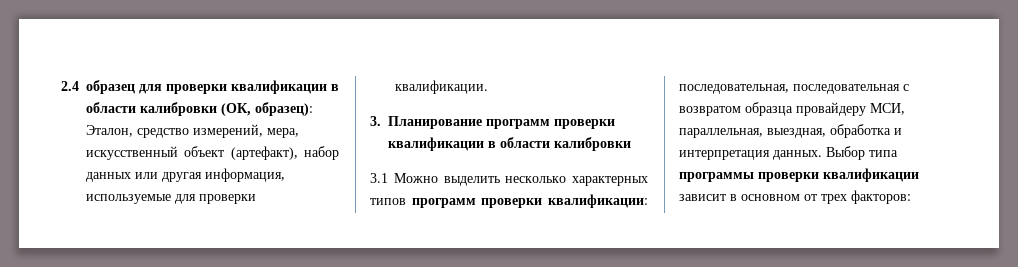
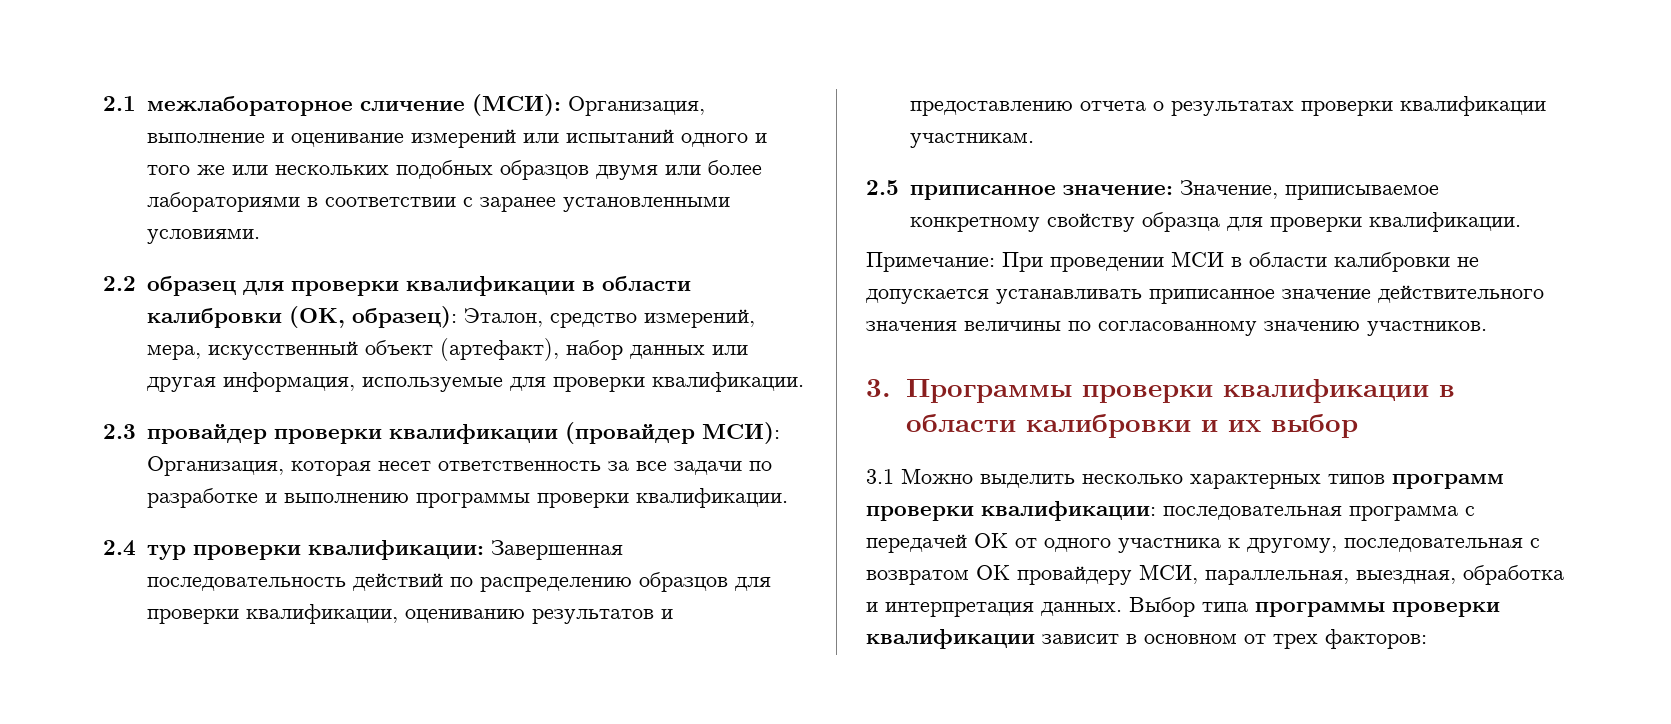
[61,81,79,91] 2.4 -> [103,94,705,116] [146,129,767,148] [146,160,762,180] [146,192,730,212] [146,229,260,244] [103,276,136,291] 2.1 межлабораторное сличение (МСИ): Организация, выполнение и оценивание измерений или испытаний одного и того же или нескольких подобных образцов двумя или более лабораториями в соответствии с заранее установленными условиями. // 2.2
[370,116,615,129] [388,137,631,151] 3. Планирование программ проверки квалификации в области калибровки -> [103,422,780,444] [146,456,772,476] [146,488,788,508] [103,540,623,560] [146,572,771,592] [146,604,673,624] [909,96,1546,116] [909,133,1034,148] [866,180,1439,200] [909,212,1521,232] [866,251,1479,272] [866,285,1544,304] [866,321,1487,336] [866,379,1456,403] [906,414,1359,438] 2.3 провайдер проверки квалификации (провайдер МСИ): Организация, которая несет ответственность за все задачи по разработке и выполнению программы проверки квалификации. // 2.4 тур проверки квалификации: Завершенная последовательность действий по распределению образцов для проверки квалификации, оцениванию результатов и предоставлению отчета о результатах проверки квалификации участникам. // 2.5 приписанное значение: Значение, приписываемое конкретному свойству образца для проверки квалификации. // Примечание: При проведении МСИ в области калибровки не допускается устанавливать приписанное значение действительного значения величины по согласованному значению участников. // 3. Программы проверки квалификации в области калибровки и их выбор
[679,84,789,94] последовательная, -> [1163,506,1475,521] [866,533,1337,553] последовательная программа с передачей ОК от одного участника к другому,
[745,102,793,116] образца -> [976,565,1010,580] ОК

